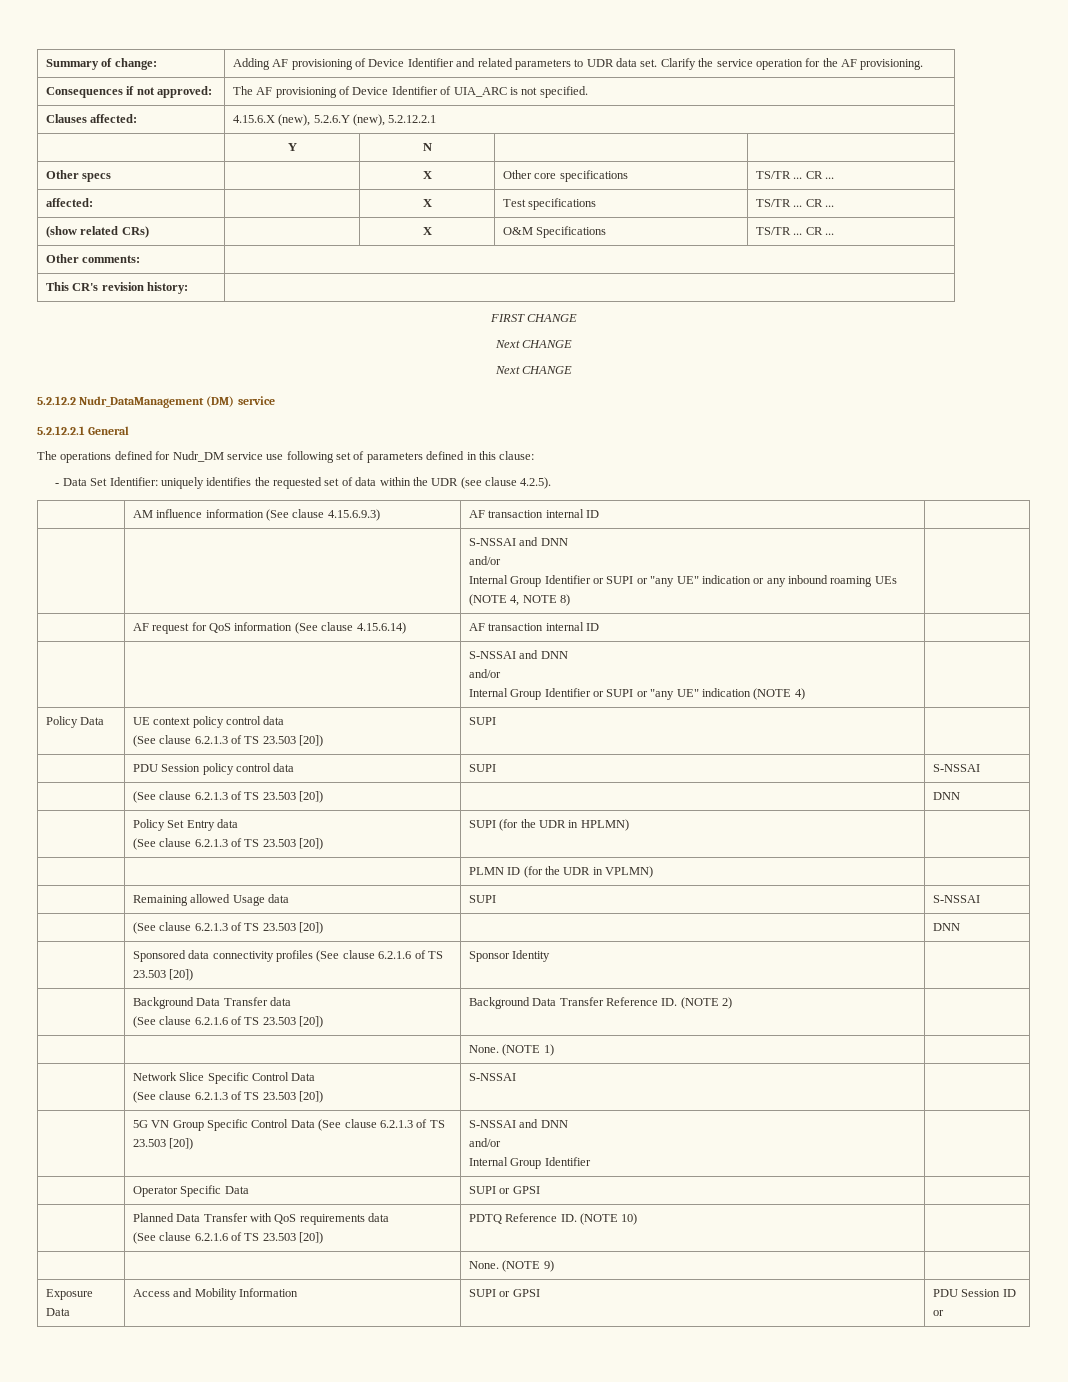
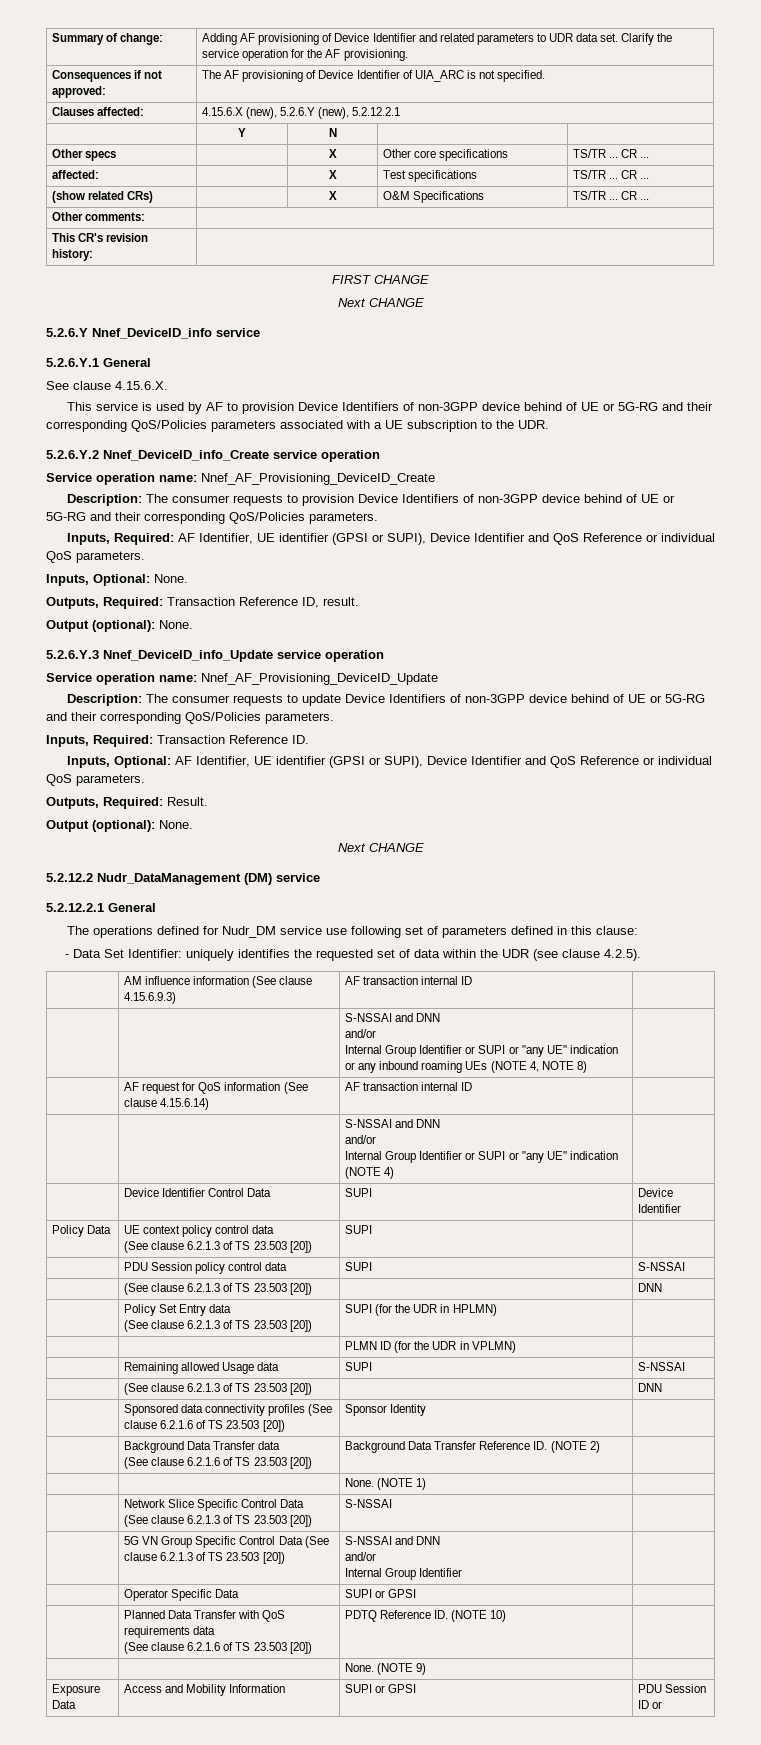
(573, 344) none -> [46,328,260,339] [46,358,151,367] [46,381,168,390] [66,402,713,414] [46,420,549,432] [46,450,380,462] [46,473,435,485] [66,494,675,506] [46,512,378,524] [66,533,715,545] [46,551,145,563] [46,574,188,586] [46,597,359,609] [46,620,193,632] [46,650,384,662] [46,673,438,685] [66,694,705,706] [46,712,334,724] [46,735,309,747] [66,756,712,768] [46,774,145,786] [46,797,208,809] [46,820,193,832] // 5.2.6.Y Nnef_DeviceID_info service // 5.2.6.Y.1 General // See clause 4.15.6.X. // This service is used by AF to provision Device Identifiers of non-3GPP device behind of UE or 5G-RG and their corresponding QoS/Policies parameters associated with a UE subscription to the UDR. // 5.2.6.Y.2 Nnef_DeviceID_info_Create service operation // Service operation name: Nnef_AF_Provisioning_DeviceID_Create // Description: The consumer requests to provision Device Identifiers of non-3GPP device behind of UE or 5G-RG and their corresponding QoS/Policies parameters. // Inputs, Required: AF Identifier, UE identifier (GPSI or SUPI), Device Identifier and QoS Reference or individual QoS parameters. // Inputs, Optional: None. // Outputs, Required: Transaction Reference ID, result. // Output (optional): None. // 5.2.6.Y.3 Nnef_DeviceID_info_Update service operation // Service operation name: Nnef_AF_Provisioning_DeviceID_Update // Description: The consumer requests to update Device Identifiers of non-3GPP device behind of UE or 5G-RG and their corresponding QoS/Policies parameters. // Inputs, Required: Transaction Reference ID. // Inputs, Optional: AF Identifier, UE identifier (GPSI or SUPI), Device Identifier and QoS Reference or individual QoS parameters. // Outputs, Required: Result. // Output (optional): None.
(805, 694) none -> [124,1188,272,1197] [345,1188,373,1197] [638,1188,674,1197] [638,1204,682,1213] // | Device Identifier Control Data | SUPI | Device Identifier

